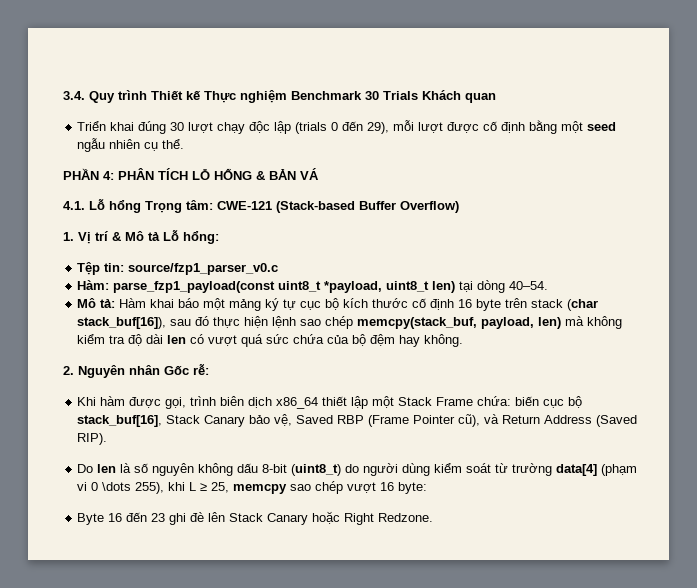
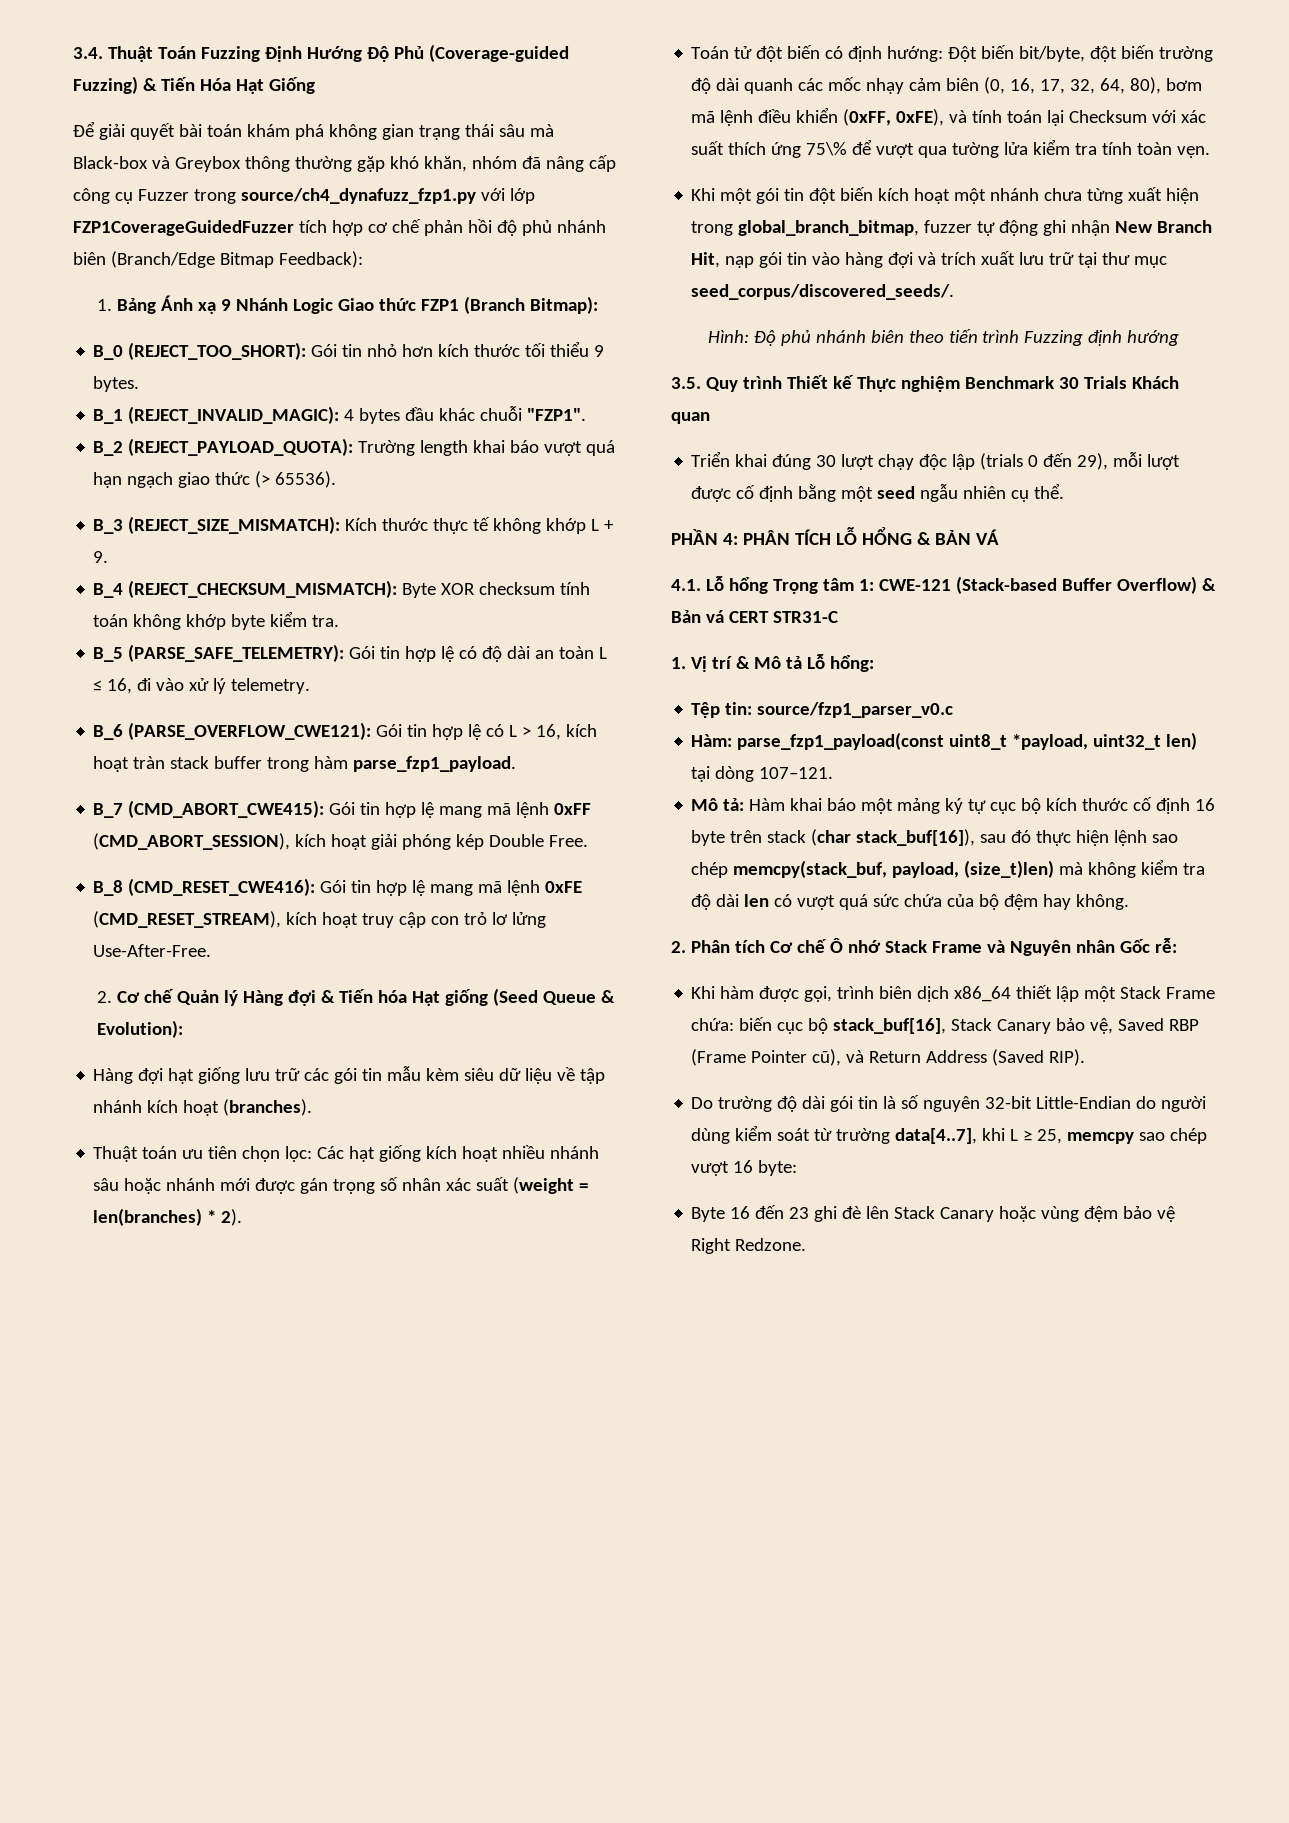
(85, 95) none -> [107,44,569,62] [73,76,315,94] [73,121,554,140] [73,155,616,172] [73,188,535,204] [73,219,606,236] [73,251,363,268] [96,295,598,314] [93,341,605,360] [93,376,140,392] [93,406,587,424] [93,438,616,456] [93,471,337,488] [93,516,615,534] [93,551,109,563] [93,580,591,598] [93,611,340,630] [93,644,608,662] [93,678,311,694] [93,722,598,740] [93,756,517,772] [93,800,592,818] [93,833,589,850] [93,878,583,896] [93,911,547,928] [93,944,212,957] [96,988,615,1006] [96,1020,183,1038] [93,1066,606,1084] [93,1099,313,1116] [93,1145,600,1162] [93,1177,589,1194] [93,1208,243,1226] [691,45,1214,62] [691,77,1203,94] [691,107,1207,126] [691,139,1211,158] [691,187,1200,204] [691,220,1213,236] [691,251,1168,268] [691,284,955,300] [707,329,1180,346] [671,377,701,389] Thuật Toán Fuzzing Định Hướng Độ Phủ (Coverage-guided Fuzzing) & Tiến Hóa Hạt Giống // Để giải quyết bài toán khám phá không gian trạng thái sâu mà Black-box và Greybox thông thường gặp khó khăn, nhóm đã nâng cấp công cụ Fuzzer trong source/ch4_dynafuzz_fzp1.py với lớp FZP1CoverageGuidedFuzzer tích hợp cơ chế phản hồi độ phủ nhánh biên (Branch/Edge Bitmap Feedback): // 1. Bảng Ánh xạ 9 Nhánh Logic Giao thức FZP1 (Branch Bitmap): // B_0 (REJECT_TOO_SHORT): Gói tin nhỏ hơn kích thước tối thiểu 9 bytes. // B_1 (REJECT_INVALID_MAGIC): 4 bytes đầu khác chuỗi "FZP1". // B_2 (REJECT_PAYLOAD_QUOTA): Trường length khai báo vượt quá hạn ngạch giao thức (> 65536). // B_3 (REJECT_SIZE_MISMATCH): Kích thước thực tế không khớp L + 9. // B_4 (REJECT_CHECKSUM_MISMATCH): Byte XOR checksum tính toán không khớp byte kiểm tra. // B_5 (PARSE_SAFE_TELEMETRY): Gói tin hợp lệ có độ dài an toàn L ≤ 16, đi vào xử lý telemetry. // B_6 (PARSE_OVERFLOW_CWE121): Gói tin hợp lệ có L > 16, kích hoạt tràn stack buffer trong hàm parse_fzp1_payload. // B_7 (CMD_ABORT_CWE415): Gói tin hợp lệ mang mã lệnh 0xFF (CMD_ABORT_SESSION), kích hoạt giải phóng kép Double Free. // B_8 (CMD_RESET_CWE416): Gói tin hợp lệ mang mã lệnh 0xFE (CMD_RESET_STREAM), kích hoạt truy cập con trỏ lơ lửng Use-After-Free. // 2. Cơ chế Quản lý Hàng đợi & Tiến hóa Hạt giống (Seed Queue & Evolution): // Hàng đợi hạt giống lưu trữ các gói tin mẫu kèm siêu dữ liệu về tập nhánh kích hoạt (branches). // Thuật toán ưu tiên chọn lọc: Các hạt giống kích hoạt nhiều nhánh sâu hoặc nhánh mới được gán trọng số nhân xác suất (weight = len(branches) * 2). // Toán tử đột biến có định hướng: Đột biến bit/byte, đột biến trường độ dài quanh các mốc nhạy cảm biên (0, 16, 17, 32, 64, 80), bơm mã lệnh điều khiển (0xFF, 0xFE), và tính toán lại Checksum với xác suất thích ứng 75\% để vượt qua tường lửa kiểm tra tính toàn vẹn. // Khi một gói tin đột biến kích hoạt một nhánh chưa từng xuất hiện trong global_branch_bitmap, fuzzer tự động ghi nhận New Branch Hit, nạp gói tin vào hàng đợi và trích xuất lưu trữ tại thư mục seed_corpus/discovered_seeds/. // Hình: Độ phủ nhánh biên theo tiến trình Fuzzing định hướng // 3.5.
[186,200,213,210] tâm: -> [822,578,874,591] tâm 1:
(459, 207) none -> [1201,578,1216,591] [671,610,838,623] & Bản vá CERT STR31-C
[386,281,430,292] uint8_t -> [1093,734,1162,750] uint32_t
[509,281,549,290] 40–54. -> [759,767,834,779] 107–121.
[538,317,562,329] len) -> [964,860,1055,878] (size_t)len)
(74, 370) none -> [690,938,1005,953] Phân tích Cơ chế Ô nhớ Stack Frame và
[97,463,342,476] len là số nguyên không dấu 8-bit (uint8_t) -> [718,1095,1132,1112] trường độ dài gói tin là số nguyên 32-bit Little-Endian
[556,464,638,476] [77,482,165,494] data[4] (phạm vi 0 \dots 255), -> [895,1128,978,1144] data[4..7],
(341, 517) none -> [1041,1206,1176,1222] vùng đệm bảo vệ

